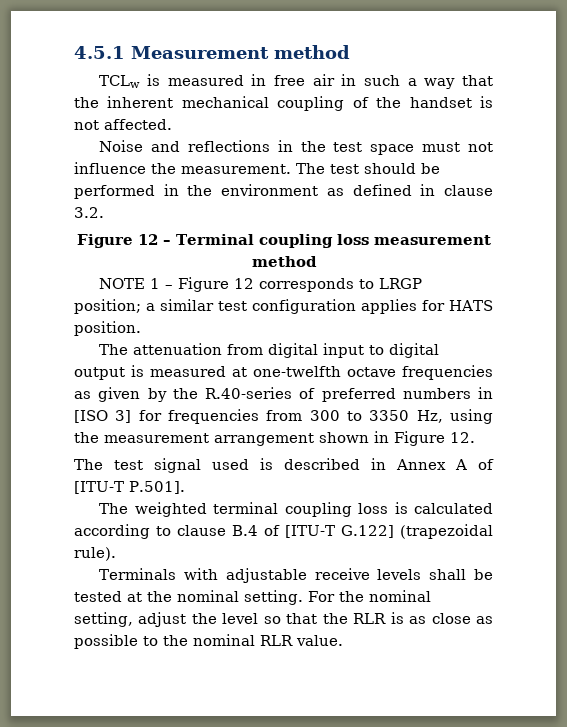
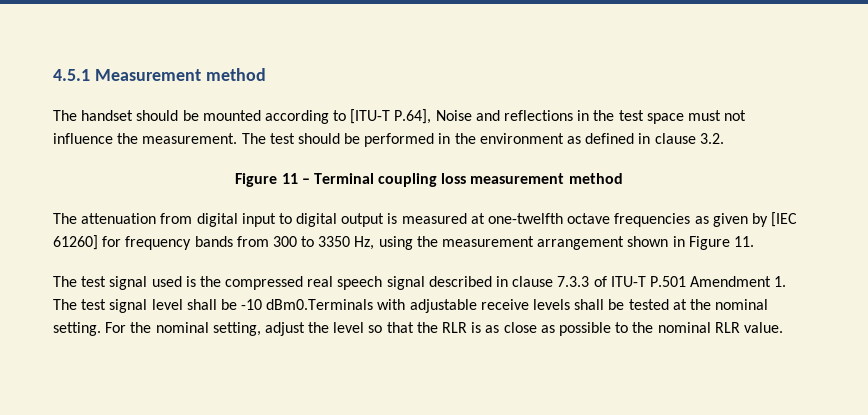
[99,74,494,89] [74,96,494,111] [74,119,172,130] TCLw is measured in free air in such a way that the inherent mechanical coupling of the handset is not affected. // -> [53,109,432,124] The handset should be mounted according to [ITU-T P.64],
[137,234,158,245] 12 -> [281,173,298,184] 11
[99,277,423,292] [74,299,493,314] [74,321,141,336] // NOTE 1 – Figure 12 corresponds to LRGP position; a similar test configuration applies for HATS position. -> (623, 178) none
[172,387,493,402] [74,409,259,424] the R.40-series of preferred numbers in [ISO 3] for frequencies -> [771,212,798,227] [53,235,233,250] [IEC 61260] for frequency bands
[450,432,475,443] 12. -> [733,236,754,247] 11.
[284,458,494,470] [74,481,185,494] [99,502,493,517] [74,524,493,539] [74,547,116,561] [99,568,177,580] described in Annex A of [ITU-T P.501]. // The weighted terminal coupling loss is calculated according to clause B.4 of [ITU-T G.122] (trapezoidal rule). // Terminals -> [199,276,787,290] [53,299,374,313] the compressed real speech signal described in clause 7.3.3 of ITU-T P.501 Amendment 1. The test signal level shall be -10 dBm0.Terminals

